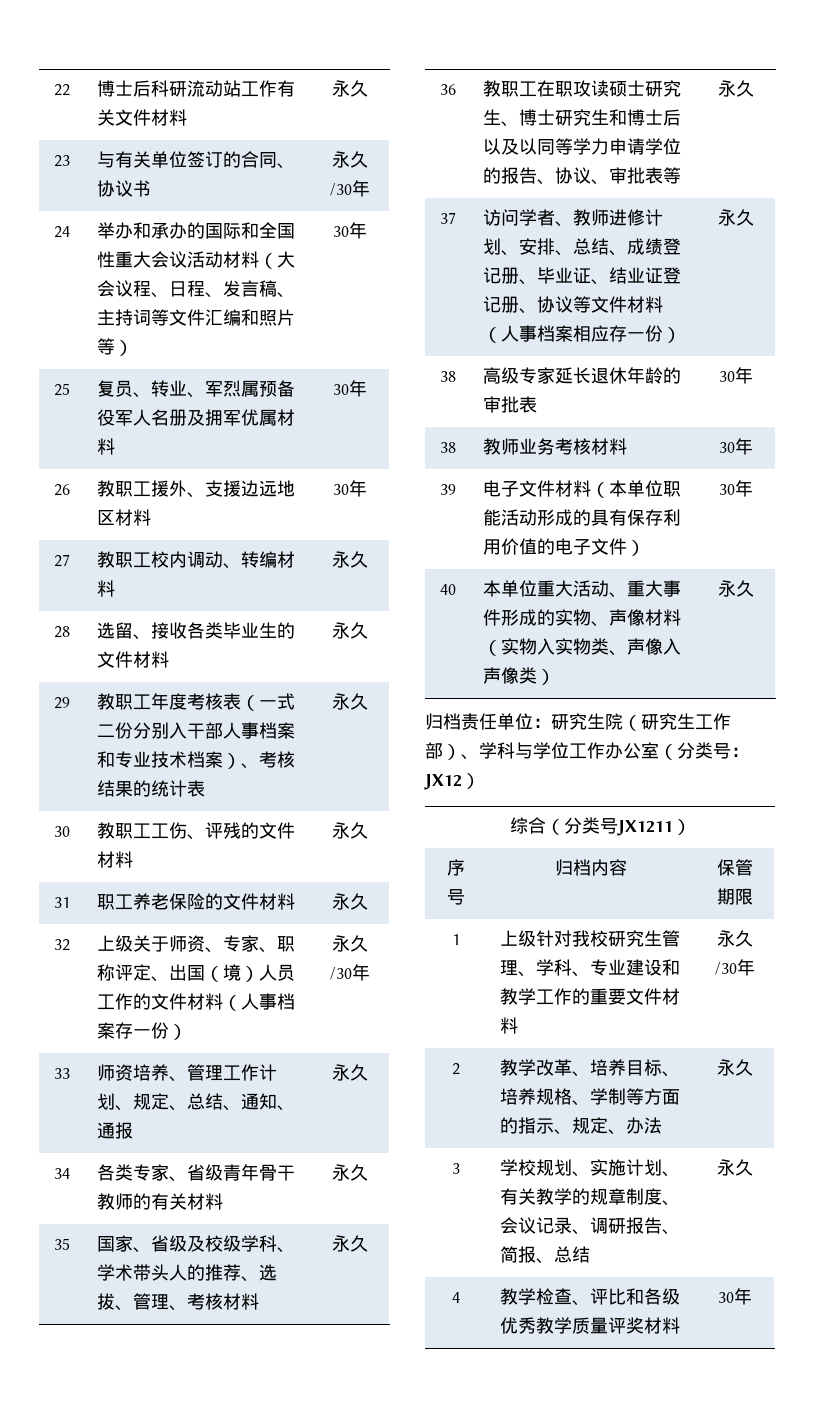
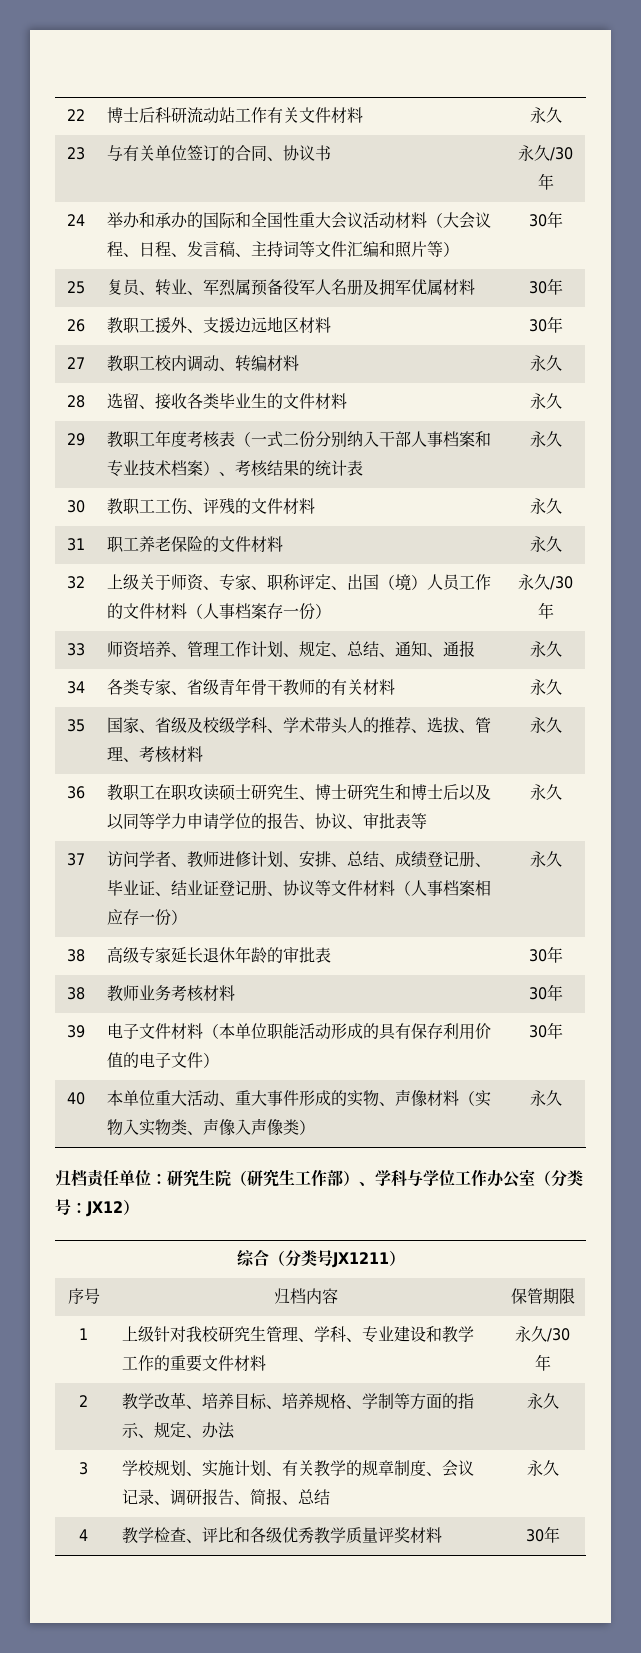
(169, 730) none -> [347,430,364,447] 纳

